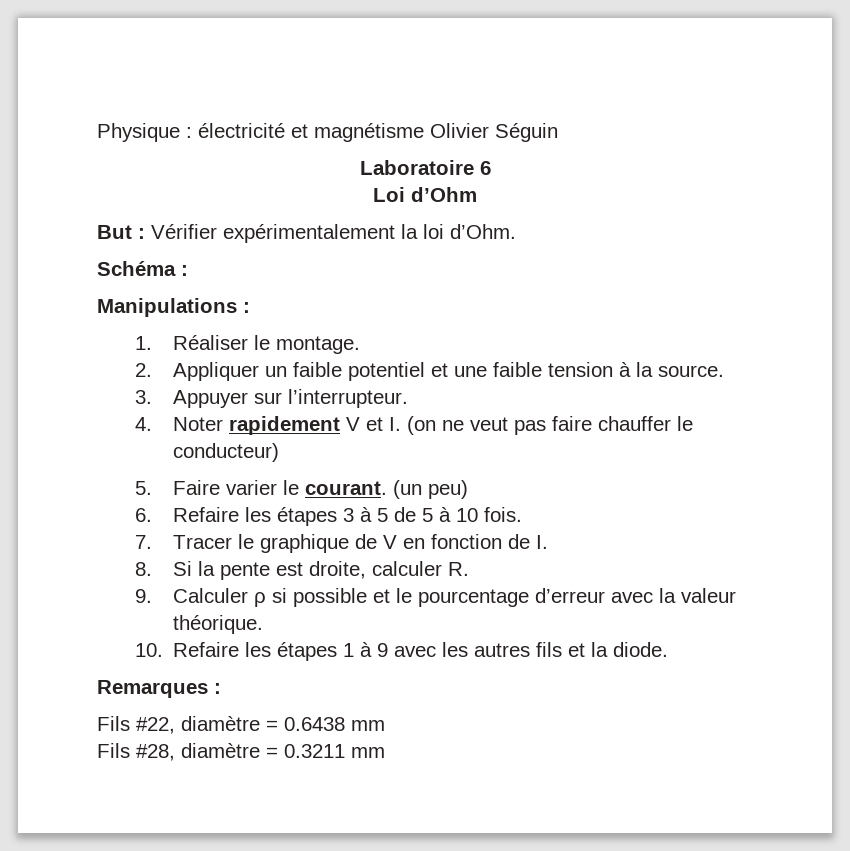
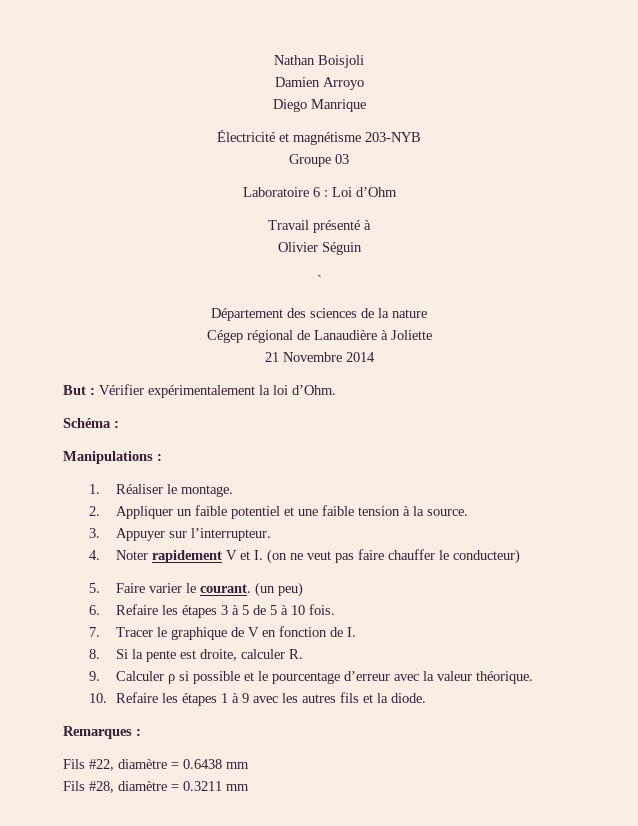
[97,123,558,142] [359,160,491,175] [373,187,477,202] Physique : électricité et magnétisme Olivier Séguin // Laboratoire 6 // Loi d’Ohm -> [274,55,364,68] [274,77,364,90] [272,99,366,112] [217,130,421,145] [289,154,349,167] [242,187,397,197] [268,220,371,233] [277,242,362,255] [316,275,322,285] [211,308,427,321] [206,330,432,343] [264,352,375,362] Nathan Boisjoli // Damien Arroyo // Diego Manrique // Électricité et magnétisme 203-NYB // Groupe 03 // Laboratoire 6 : Loi d’Ohm // Travail présenté à // Olivier Séguin // ` // Département des sciences de la nature // Cégep régional de Lanaudière à Joliette // 21 Novembre 2014

